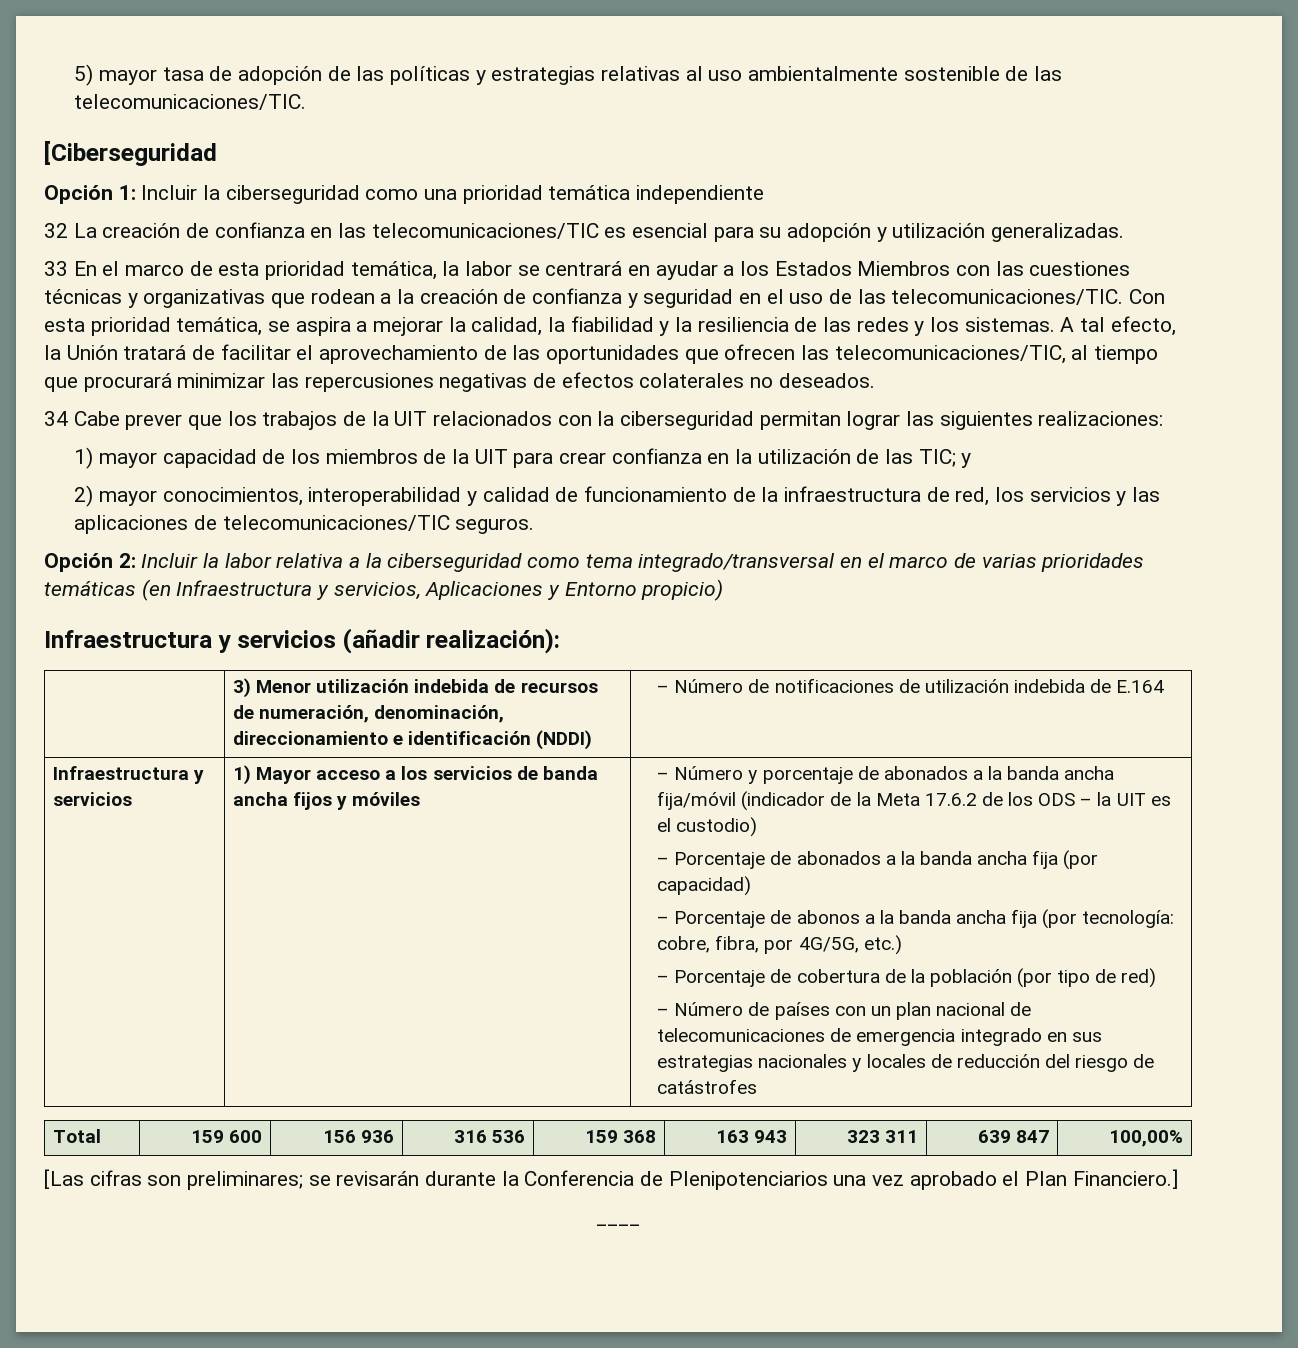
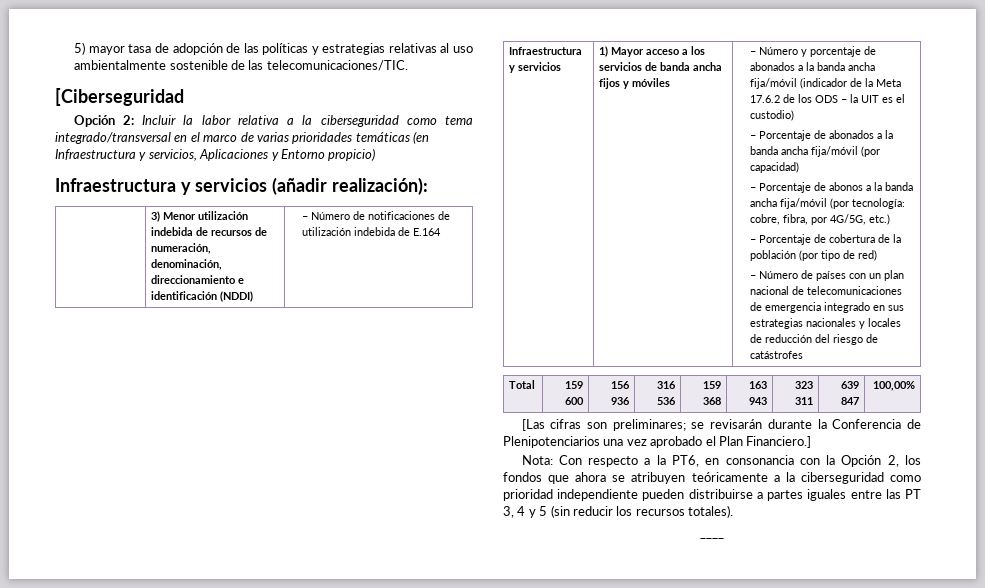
[44,185,765,204] [44,222,1125,242] [44,261,1131,280] [44,288,1166,308] [44,316,1176,336] [44,344,1159,364] [44,372,875,392] [44,411,1164,430] [74,447,972,469] [74,485,1160,507] [74,515,535,534] // Opción 1: Incluir la ciberseguridad como una prioridad temática independiente // 32 La creación de confianza en las telecomunicaciones/TIC es esencial para su adopción y utilización generalizadas. // 33 En el marco de esta prioridad temática, la labor se centrará en ayudar a los Estados Miembros con las cuestiones técnicas y organizativas que rodean a la creación de confianza y seguridad en el uso de las telecomunicaciones/TIC. Con esta prioridad temática, se aspira a mejorar la calidad, la fiabilidad y la resiliencia de las redes y los sistemas. A tal efecto, la Unión tratará de facilitar el aprovechamiento de las oportunidades que ofrecen las telecomunicaciones/TIC, al tiempo que procurará minimizar las repercusiones negativas de efectos colaterales no deseados. // 34 Cabe prever que los trabajos de la UIT relacionados con la ciberseguridad permitan lograr las siguientes realizaciones: // 1) mayor capacidad de los miembros de la UIT para crear confianza en la utilización de las TIC; y // 2) mayor conocimientos, interoperabilidad y calidad de funcionamiento de la infraestructura de red, los servicios y las aplicaciones de telecomunicaciones/TIC seguros. -> (184, 97) none
[1032,850,1059,869] fija -> [810,146,858,157] fija/móvil
[1011,909,1038,928] fija -> [779,198,827,209] fija/móvil
(1178, 1179) none -> [521,455,921,467] [503,472,921,484] [503,489,921,501] [503,505,733,518] // Nota: Con respecto a la PT6, en consonancia con la Opción 2, los fondos que ahora se atribuyen teóricamente a la ciberseguridad como prioridad independiente pueden distribuirse a partes iguales entre las PT 3, 4 y 5 (sin reducir los recursos totales).

